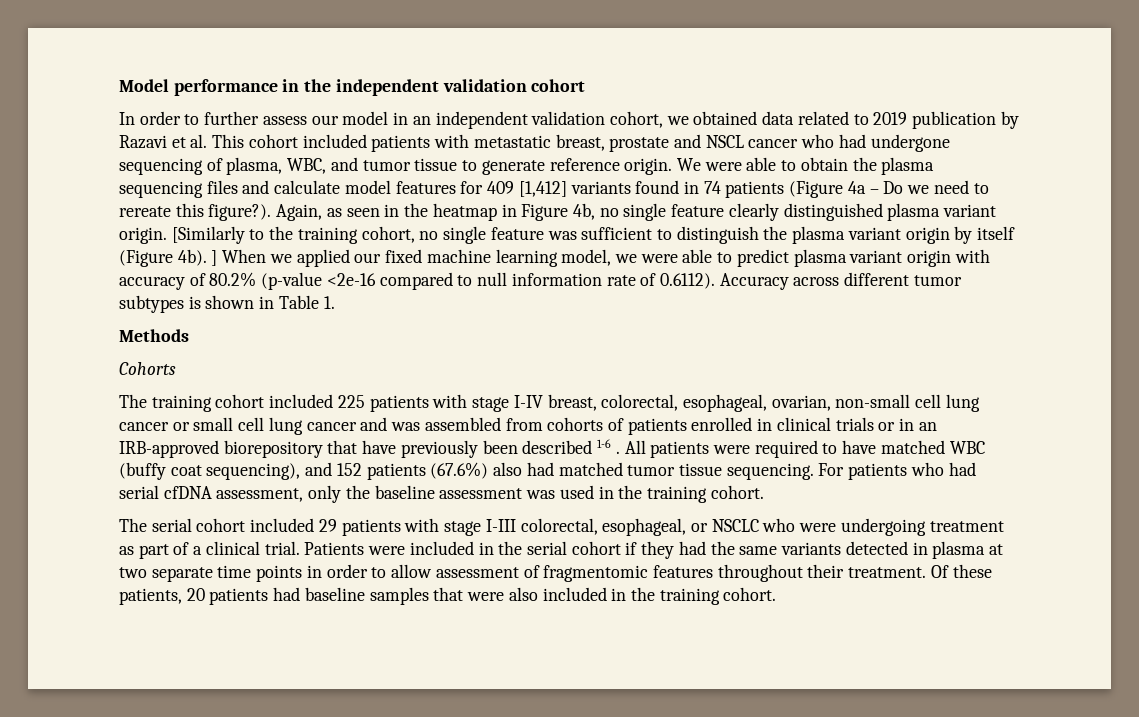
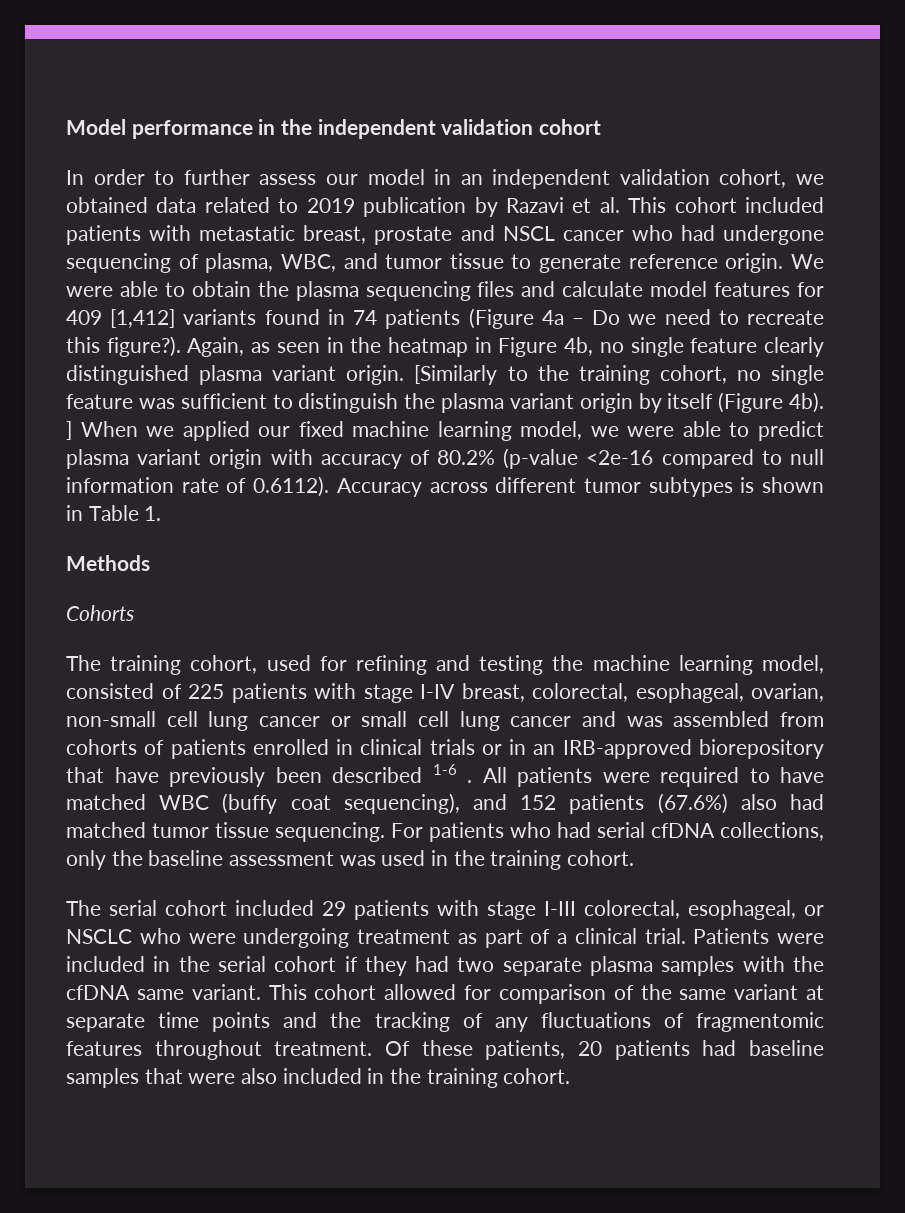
[119,206,171,217] rereate -> [746,310,824,325] recreate
[215,394,334,408] cohort included -> [190,655,824,675] [66,683,182,699] cohort, used for refining and testing the machine learning model, consisted of
[216,488,304,502] assessment, -> [720,822,824,841] collections,
[710,541,1003,559] [119,564,519,582] the same variants detected in plasma at two separate time points in order to allow assessment -> [457,956,824,976] [66,984,825,1004] [66,1012,651,1032] two separate plasma samples with the cfDNA same variant. This cohort allowed for comparison of the same variant at separate time points and the tracking of any fluctuations
[807,564,845,578] their -> (262, 1050) none

